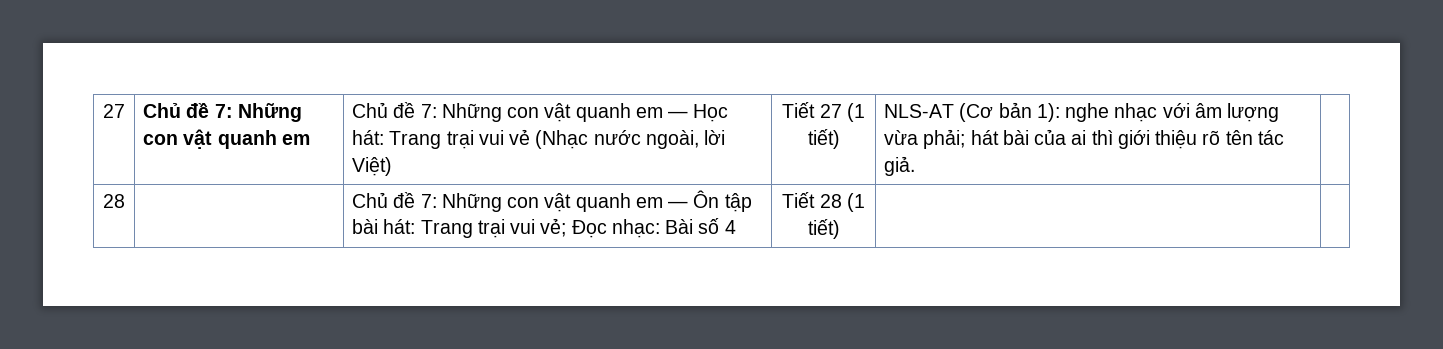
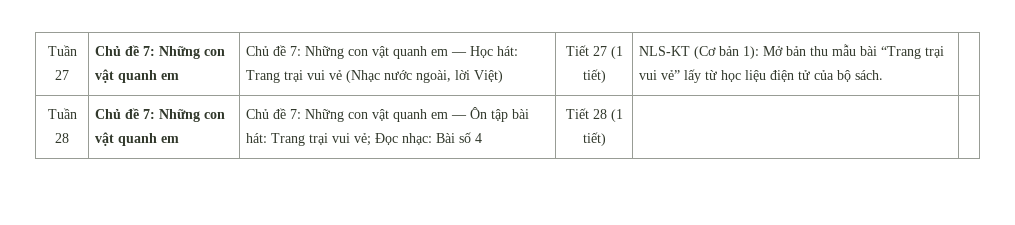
(103, 111) none -> [47,45,77,56] Tuần
[884,104,955,118] NLS-AT -> [638,46,690,56] NLS-KT
[1065,103,1280,122] [884,129,1284,149] [884,156,916,176] [103,194,125,208] nghe nhạc với âm lượng vừa phải; hát bài của ai thì giới thiệu rõ tên tác giả. | // 28 | -> [762,44,944,59] [638,69,883,83] [47,108,77,119] [55,133,69,143] [94,108,225,122] [94,132,179,146] Mở bản thu mẫu bài “Trang trại vui vẻ” lấy từ học liệu điện tử của bộ sách. | // Tuần 28 | Chủ đề 7: Những con vật quanh em

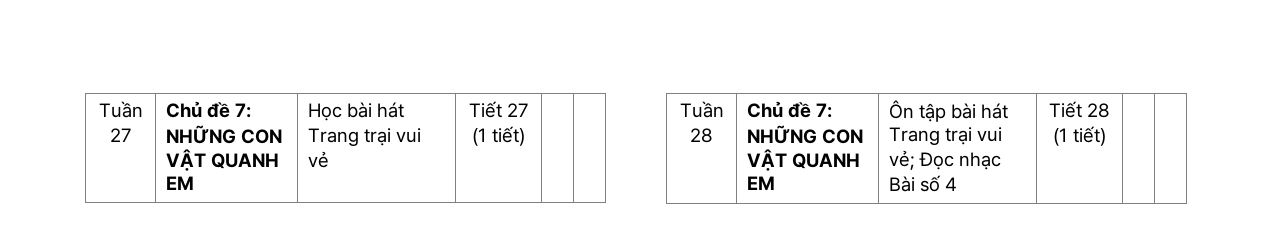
[158,46,225,59] [94,69,179,83] [245,45,518,59] Những con vật quanh em | Chủ đề 7: Những con vật quanh em — Học hát: -> [165,125,282,144] [165,149,279,171] [165,176,194,190] [307,102,404,121] NHỮNG CON VẬT QUANH EM | Học bài hát
[345,70,503,83] (Nhạc nước ngoài, lời Việt) -> (329, 159) none
[638,44,944,59] [638,69,883,83] NLS-KT (Cơ bản 1): Mở bản thu mẫu bài “Trang trại vui vẻ” lấy từ học liệu điện tử của bộ sách. -> (525, 136) none
[158,109,225,122] [94,132,179,146] [245,108,467,122] Những con vật quanh em | Chủ đề 7: Những con vật quanh em — -> [746,125,863,144] [746,149,860,171] [746,176,775,190] NHỮNG CON VẬT QUANH EM |
[245,133,267,143] hát: -> [981,103,1009,119] hát
[401,133,432,145] nhạc: -> [958,152,1001,170] nhạc

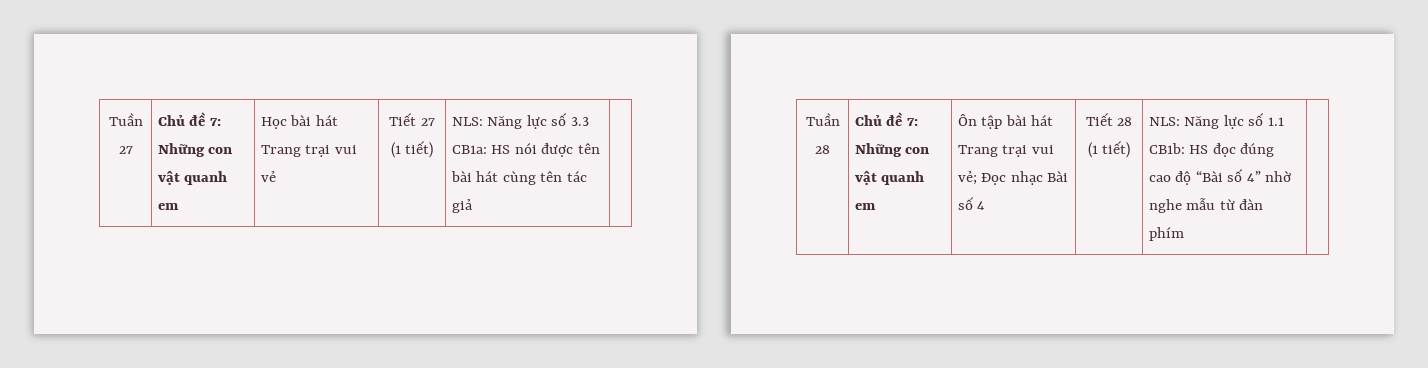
[165,125,282,144] [165,149,279,171] [165,176,194,190] NHỮNG CON VẬT QUANH EM -> [157,143,233,157] [157,170,228,185] [157,203,179,210] Những con vật quanh em
(525, 136) none -> [451,113,589,129] [451,143,600,157] [450,171,587,185] [451,199,473,213] NLS: Năng lực số 3.3 CB1a: HS nói được tên bài hát cùng tên tác giả
[746,125,863,144] [746,149,860,171] [746,176,775,190] NHỮNG CON VẬT QUANH EM -> [854,143,930,157] [854,170,925,185] [854,203,876,210] Những con vật quanh em
(1106, 136) none -> [1148,113,1284,129] [1148,143,1275,157] [1148,169,1291,185] [1148,198,1264,213] [1148,227,1184,241] NLS: Năng lực số 1.1 CB1b: HS đọc đúng cao độ “Bài số 4” nhờ nghe mẫu từ đàn phím

